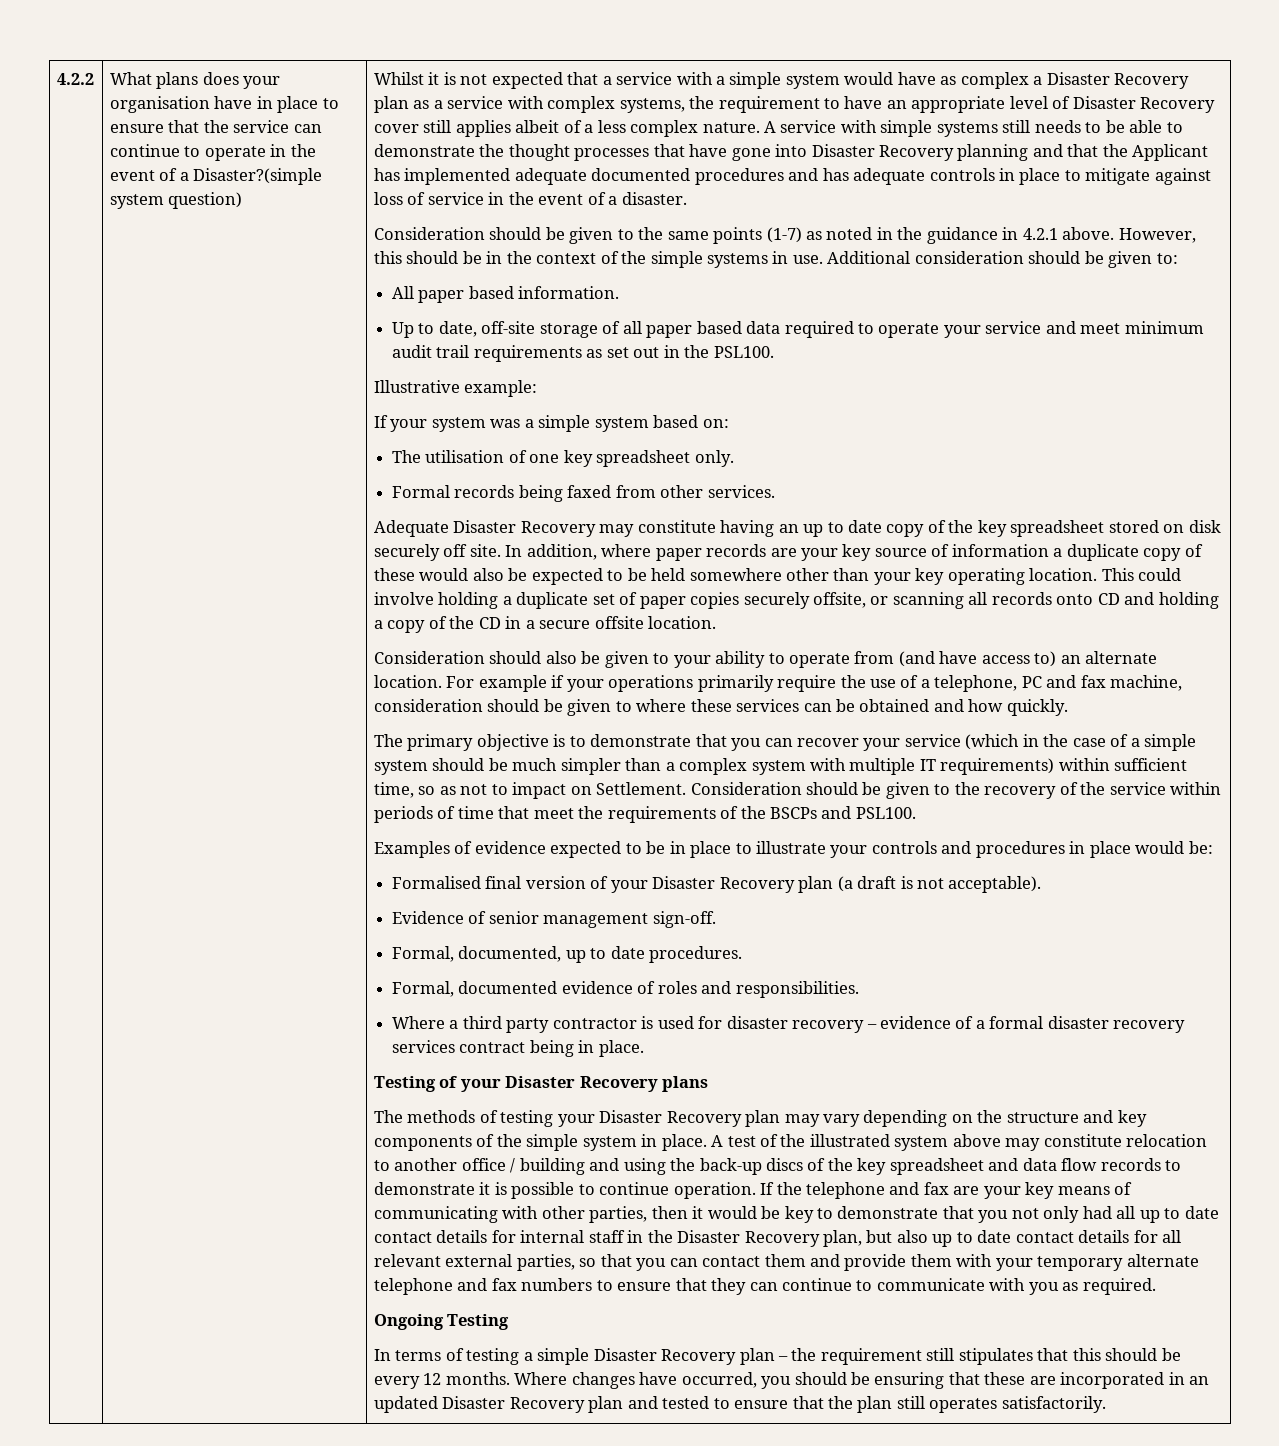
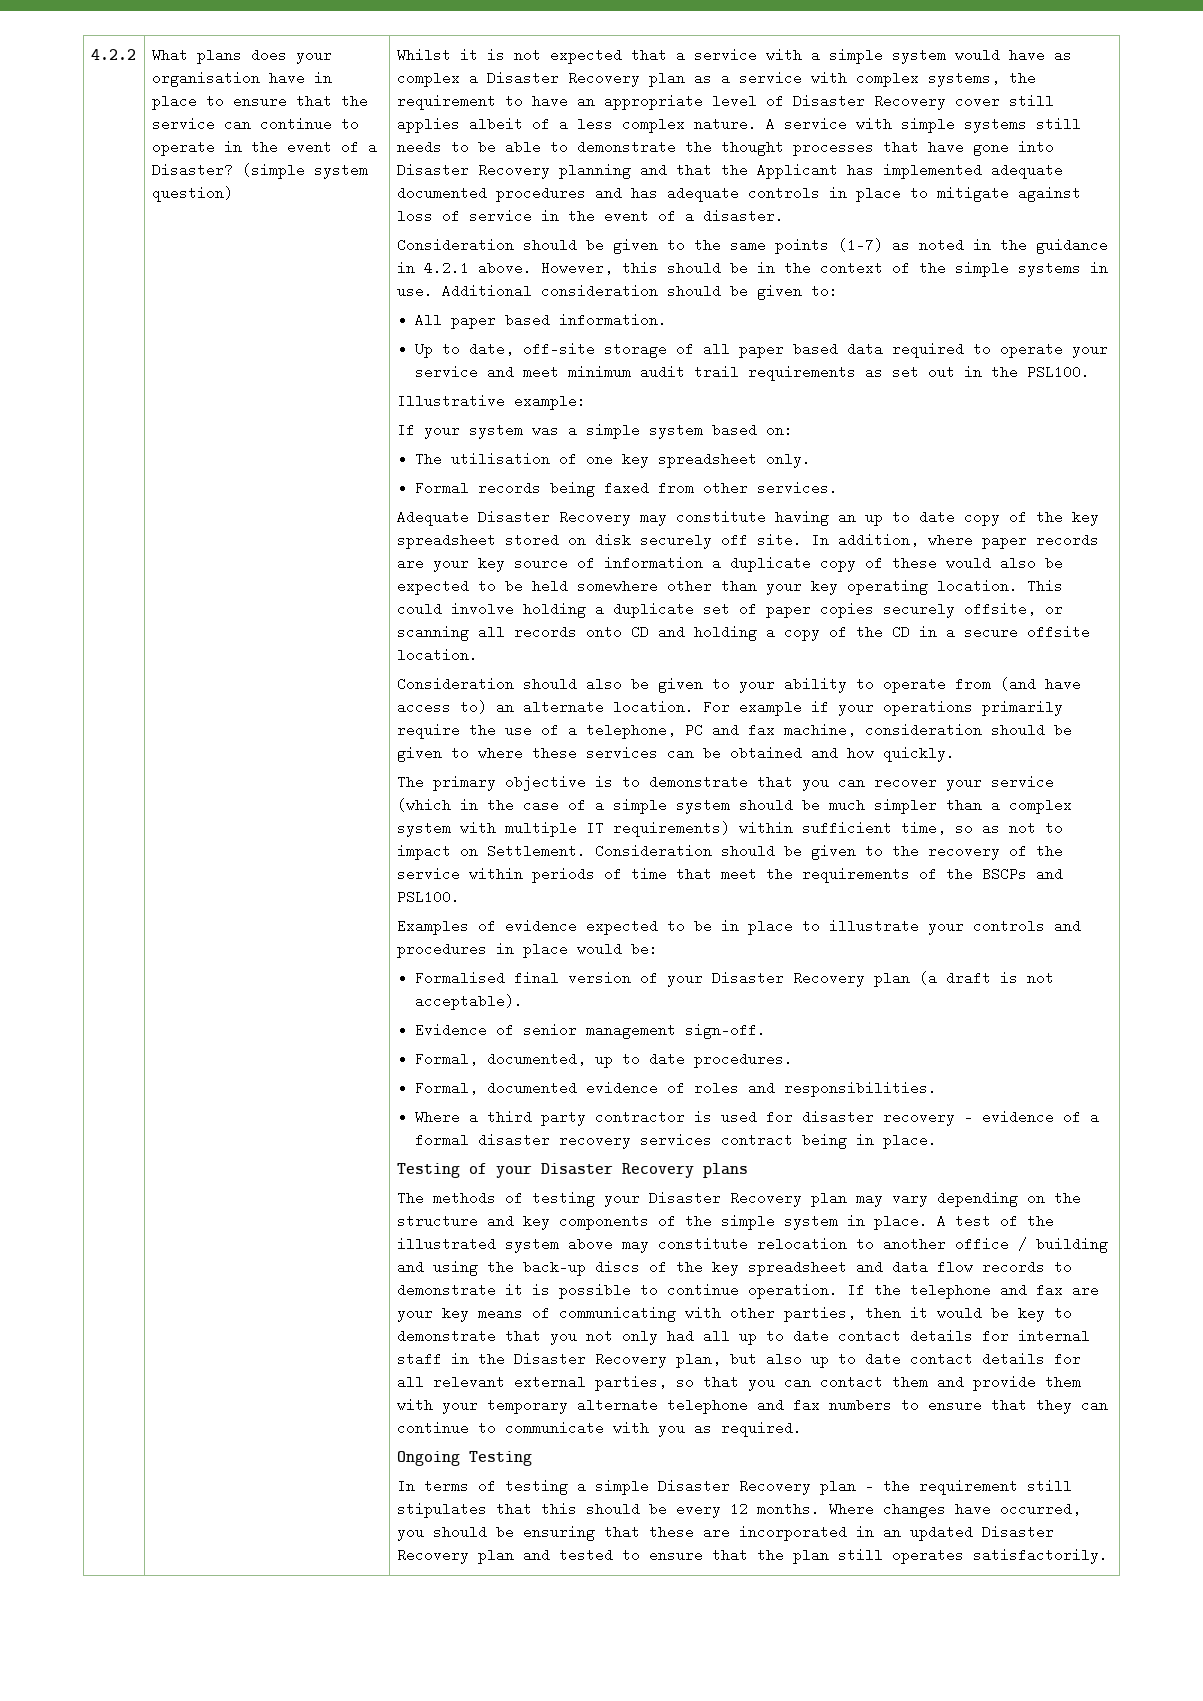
[193,168,323,185] Disaster?(simple -> [151,163,305,179] Disaster? (simple

